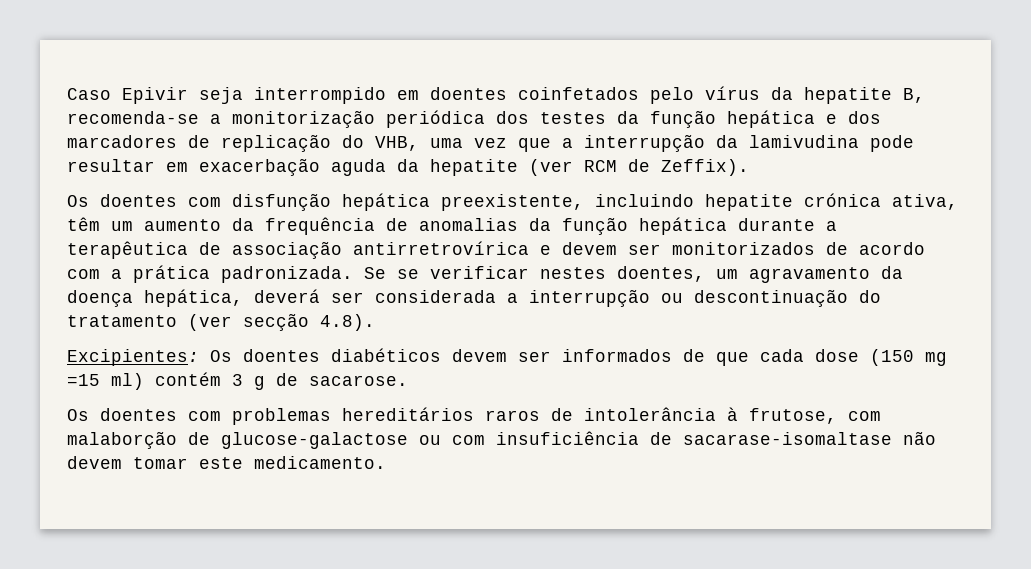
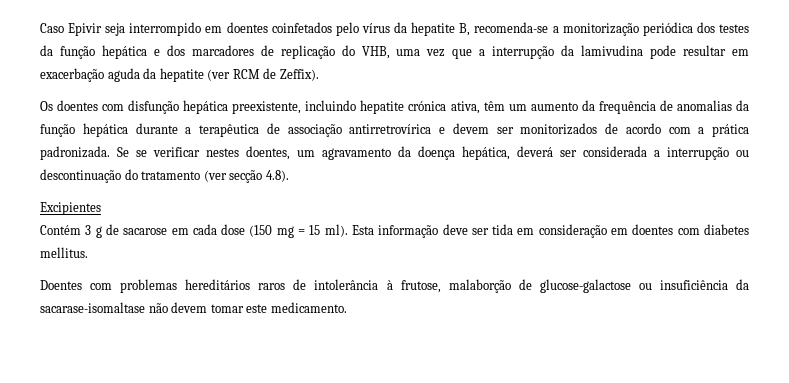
[67,348,947,366] [67,372,408,390] [67,408,177,421] Excipientes: Os doentes diabéticos devem ser informados de que cada dose (150 mg =15 ml) contém 3 g de sacarose. // Os doentes -> [40,202,101,215] [40,224,749,238] [40,247,88,258] [40,280,82,290] Excipientes // Contém 3 g de sacarose em cada dose (150 mg = 15 ml). Esta informação deve ser tida em consideração em doentes com diabetes mellitus. // Doentes
[848,411,881,421] com -> (441, 286) none
[452,431,672,445] com insuficiência de -> [659,279,749,290] insuficiência da

